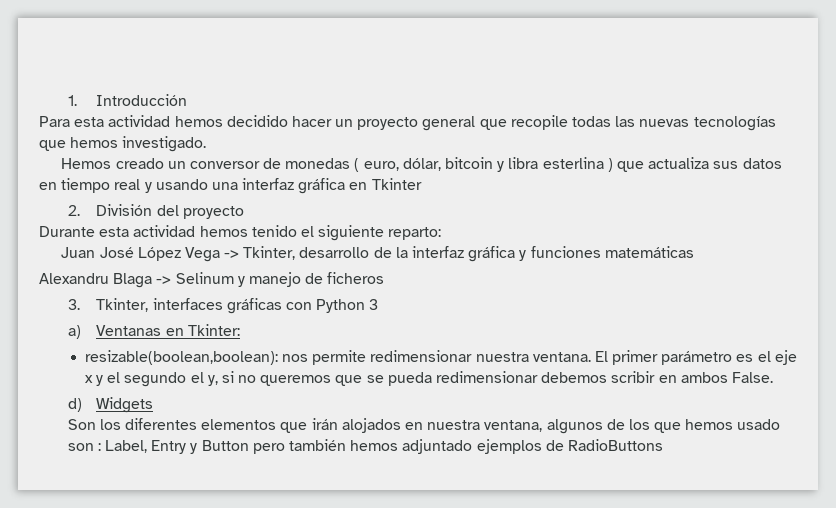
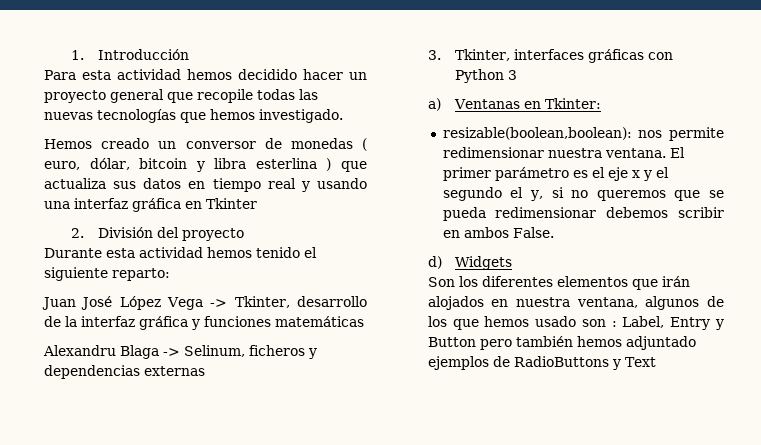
[175,272,385,287] Selinum y manejo de ficheros -> [184,345,317,359] [44,365,205,379] Selinum, ficheros y dependencias externas
(663, 445) none -> [611,357,656,370] y Text

